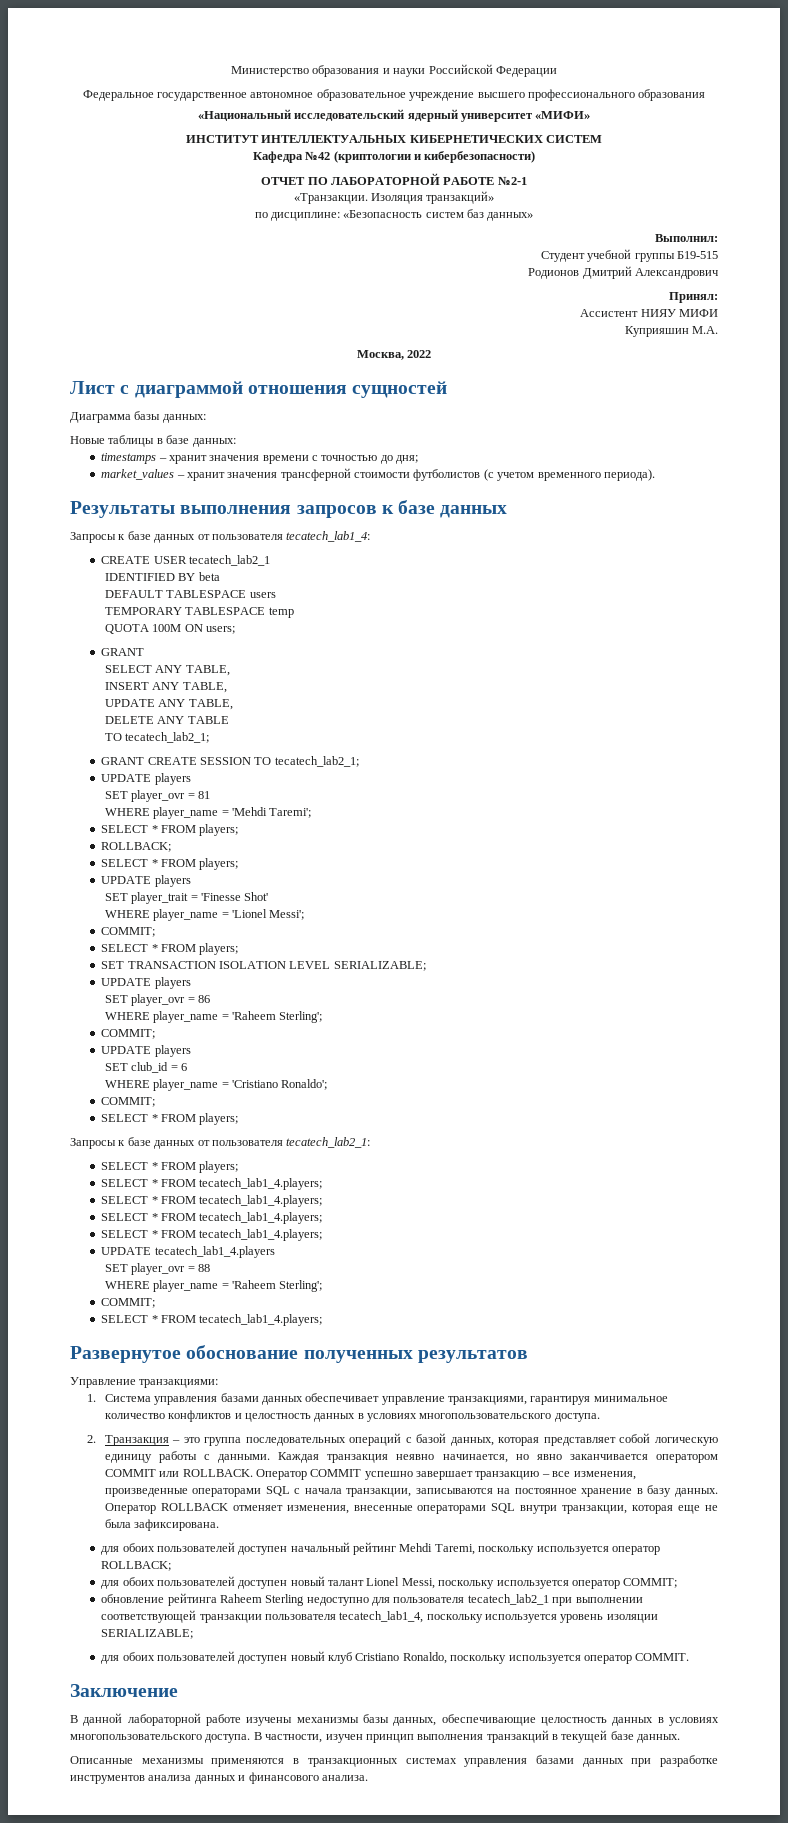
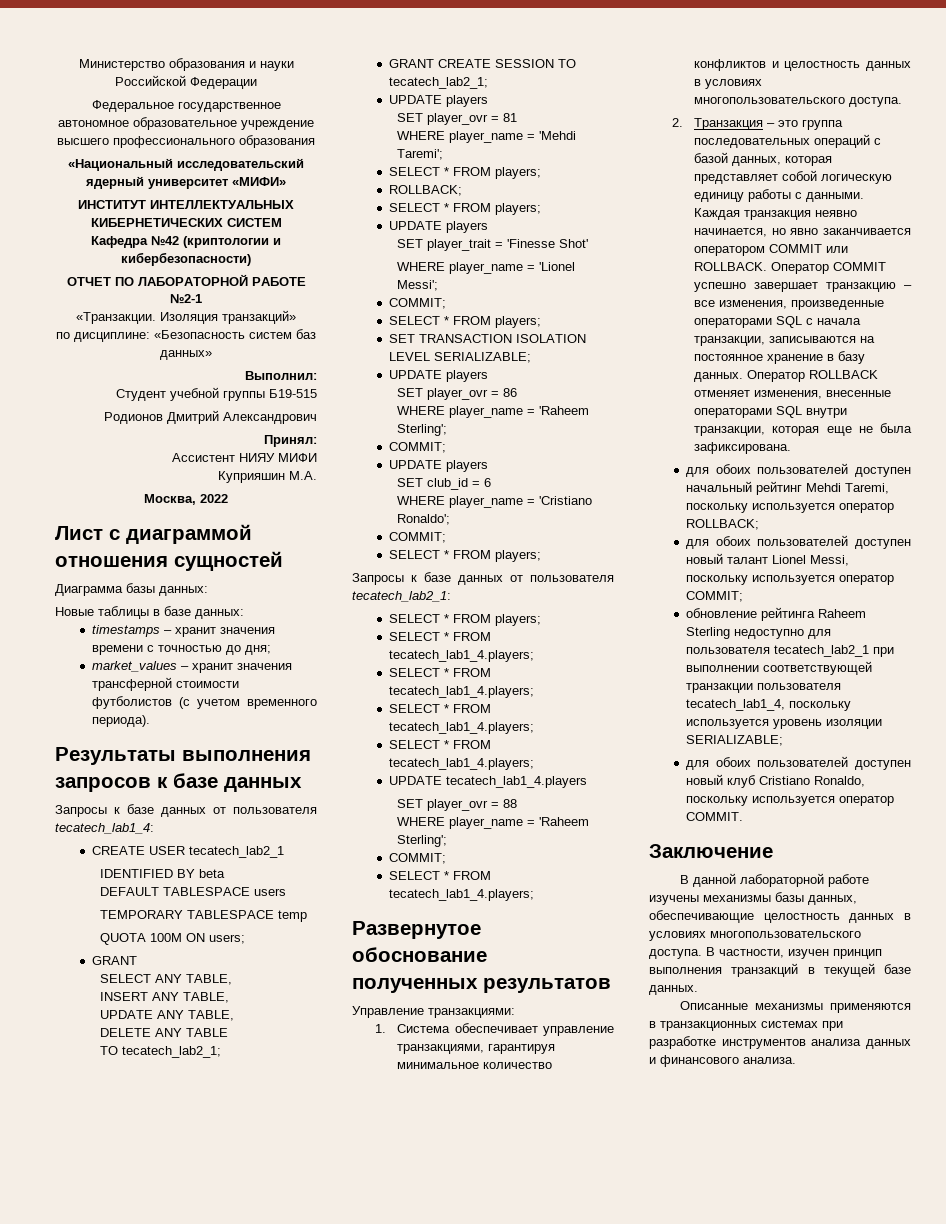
[154,1393,303,1405] управления базами данных -> (451, 1028) none
[464,1755,624,1767] управления базами данных -> (818, 1024) none

